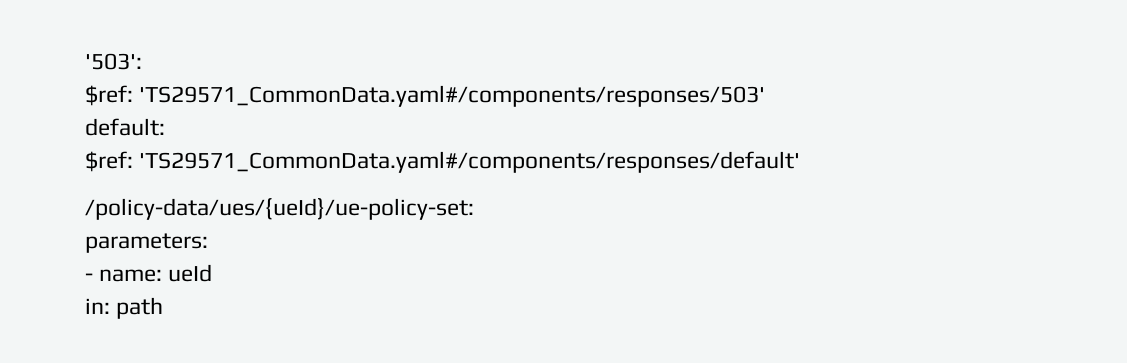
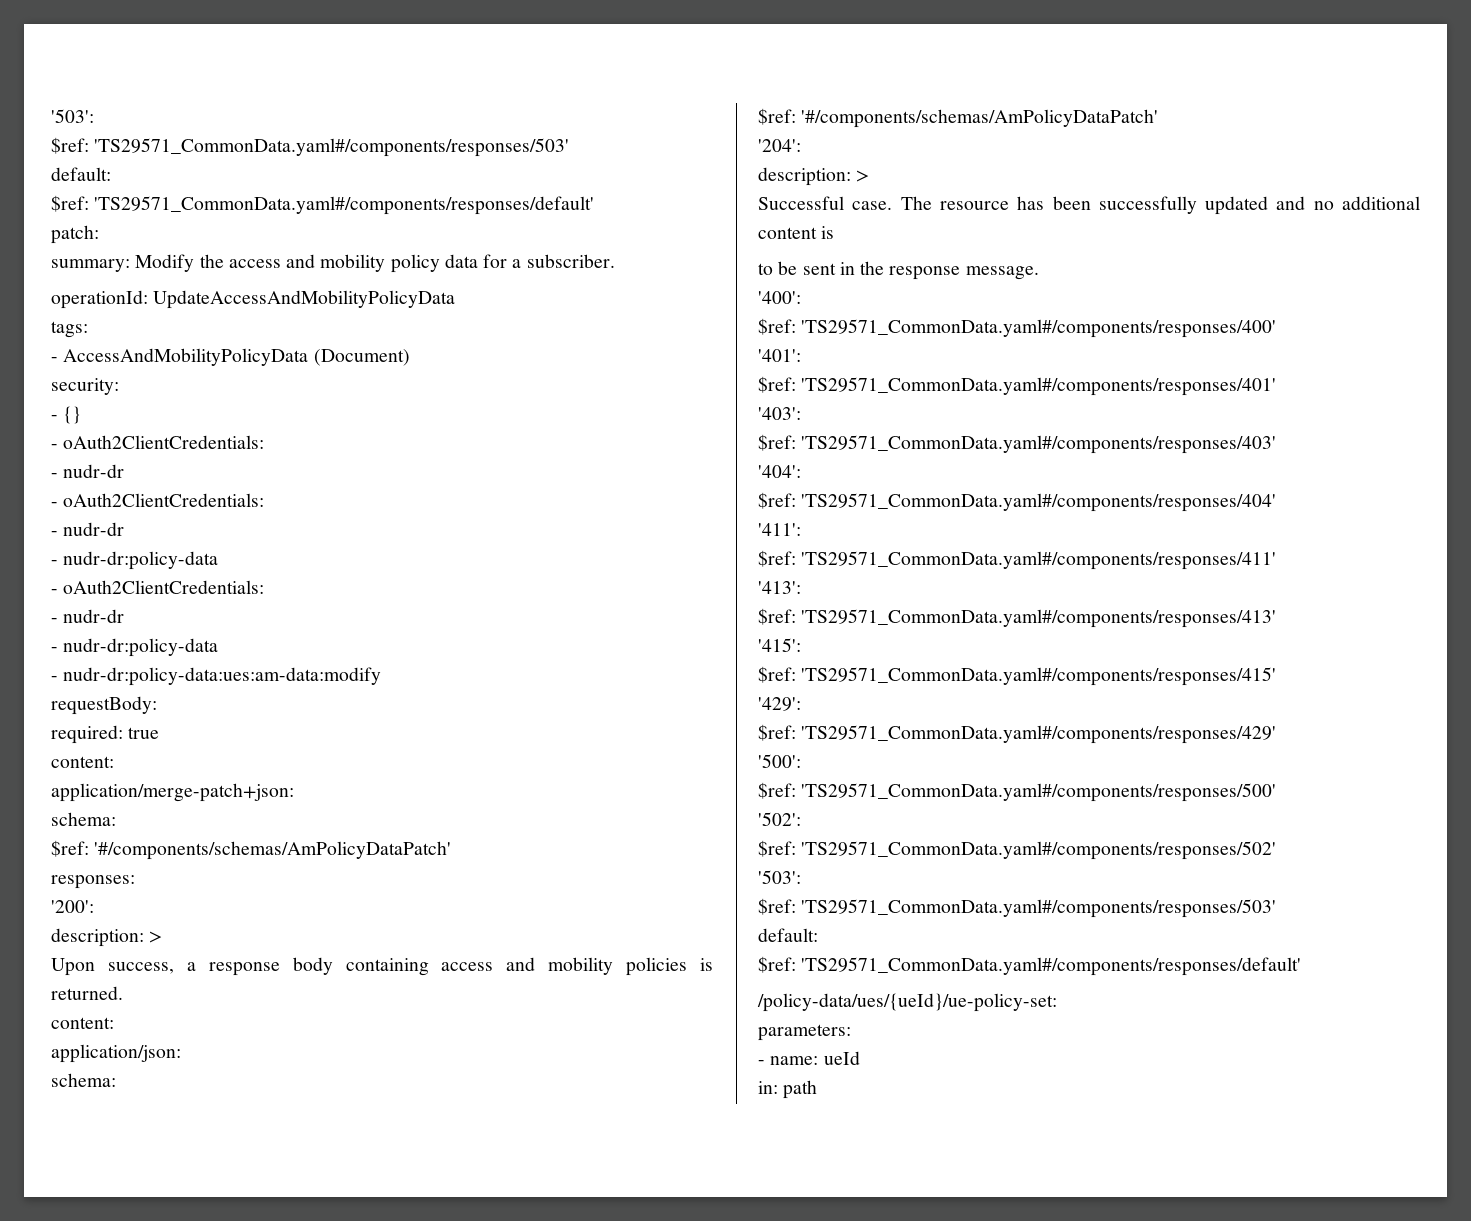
[85,53,142,70] [85,85,766,107] [85,118,165,136] [85,151,801,173] '503': // $ref: 'TS29571_CommonData.yaml#/components/responses/503' // default: // $ref: 'TS29571_CommonData.yaml#/components/responses/default' -> [51,109,94,123] [51,137,570,157] [51,167,111,181] [51,195,595,215] [51,225,99,244] [51,254,615,273] [51,290,456,309] [51,321,88,338] [51,348,410,366] [51,378,119,395] [51,406,82,424] [51,435,265,449] [51,464,125,478] [51,493,265,507] [51,522,125,536] [51,551,219,570] [51,580,265,594] [51,609,125,623] [51,638,219,657] [51,667,382,686] [51,696,157,715] [51,725,160,744] [51,756,114,768] [51,783,294,802] [51,812,116,826] [51,840,452,860] [51,875,135,889] [51,900,94,913] [51,928,163,947] [51,957,713,976] [51,986,123,1000] [51,1017,114,1029] [51,1044,181,1063] [51,1073,116,1087] [758,108,1159,128] [758,139,801,152] [758,167,870,186] [758,196,1420,215] [758,226,835,239] [758,261,1039,280] [758,291,801,304] [758,318,1277,338] [758,349,801,362] [758,376,1277,396] [758,407,801,420] [758,434,1277,454] [758,465,801,478] [758,492,1277,512] [758,523,801,536] [758,550,1277,570] [758,581,801,594] [758,608,1277,628] [758,638,801,652] [758,666,1277,686] [758,697,801,711] [758,724,1277,744] [758,754,801,768] [758,782,1277,802] [758,812,801,826] [758,840,1277,860] [758,870,801,884] [758,898,1277,918] [758,928,818,942] [758,956,1302,976] '503': // $ref: 'TS29571_CommonData.yaml#/components/responses/503' // default: // $ref: 'TS29571_CommonData.yaml#/components/responses/default' // patch: // summary: Modify the access and mobility policy data for a subscriber. // operationId: UpdateAccessAndMobilityPolicyData // tags: // - AccessAndMobilityPolicyData (Document) // security: // - {} // - oAuth2ClientCredentials: // - nudr-dr // - oAuth2ClientCredentials: // - nudr-dr // - nudr-dr:policy-data // - oAuth2ClientCredentials: // - nudr-dr // - nudr-dr:policy-data // - nudr-dr:policy-data:ues:am-data:modify // requestBody: // required: true // content: // application/merge-patch+json: // schema: // $ref: '#/components/schemas/AmPolicyDataPatch' // responses: // '200': // description: > // Upon success, a response body containing access and mobility policies is returned. // content: // application/json: // schema: // $ref: '#/components/schemas/AmPolicyDataPatch' // '204': // description: > // Successful case. The resource has been successfully updated and no additional content is // to be sent in the response message. // '400': // $ref: 'TS29571_CommonData.yaml#/components/responses/400' // '401': // $ref: 'TS29571_CommonData.yaml#/components/responses/401' // '403': // $ref: 'TS29571_CommonData.yaml#/components/responses/403' // '404': // $ref: 'TS29571_CommonData.yaml#/components/responses/404' // '411': // $ref: 'TS29571_CommonData.yaml#/components/responses/411' // '413': // $ref: 'TS29571_CommonData.yaml#/components/responses/413' // '415': // $ref: 'TS29571_CommonData.yaml#/components/responses/415' // '429': // $ref: 'TS29571_CommonData.yaml#/components/responses/429' // '500': // $ref: 'TS29571_CommonData.yaml#/components/responses/500' // '502': // $ref: 'TS29571_CommonData.yaml#/components/responses/502' // '503': // $ref: 'TS29571_CommonData.yaml#/components/responses/503' // default: // $ref: 'TS29571_CommonData.yaml#/components/responses/default'

